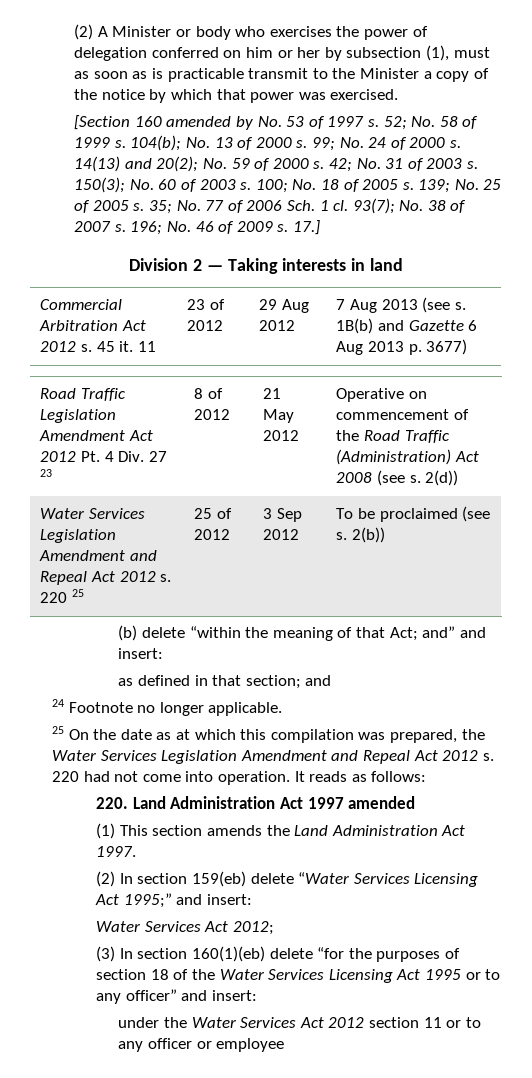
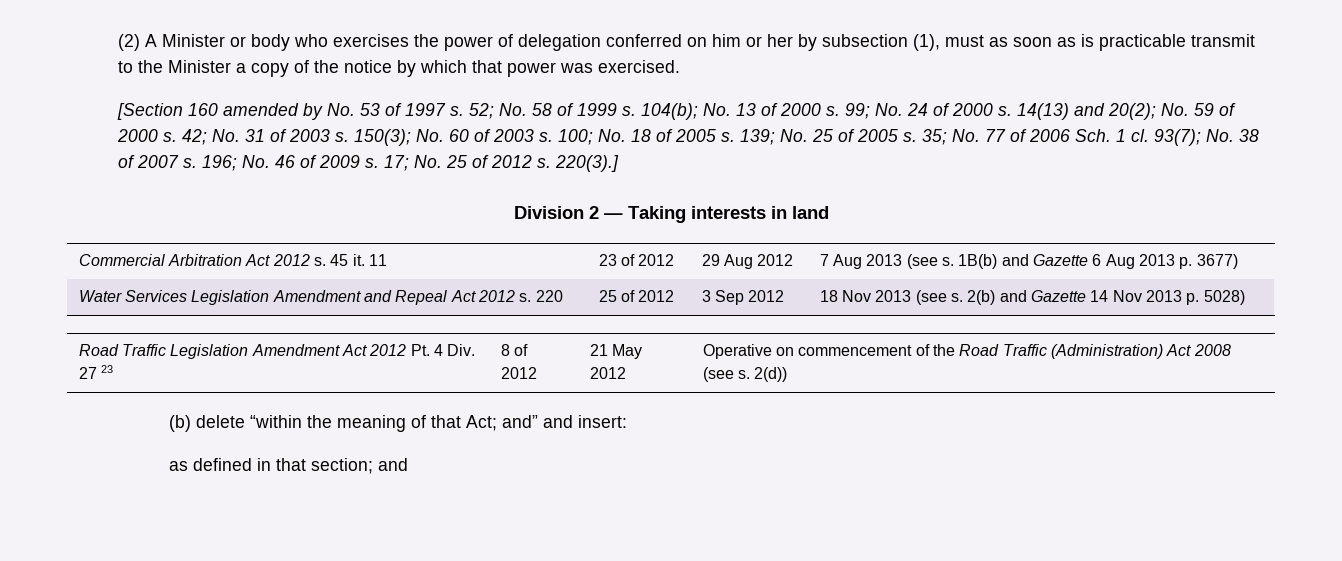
[292,220,320,235] 17.] -> [384,155,620,172] 17; No. 25 of 2012 s. 220(3).]
(468, 347) none -> [78,290,563,305] [598,290,675,302] [701,290,785,305] [819,290,1245,305] // Water Services Legislation Amendment and Repeal Act 2012 s. 220 | 25 of 2012 | 3 Sep 2012 | 18 Nov 2013 (see s. 2(b) and Gazette 14 Nov 2013 p. 5028)
[40,508,145,519] [40,529,117,543] [39,550,157,561] [40,571,172,585] [40,589,84,603] [194,508,232,519] [194,529,231,540] [263,508,302,522] [263,529,300,540] [336,506,491,522] [336,527,385,543] // Water Services Legislation Amendment and Repeal Act 2012 s. 220 25 | 25 of 2012 | 3 Sep 2012 | To be proclaimed (see s. 2(b)) -> (788, 374) none
[52,699,283,716] [52,726,485,743] [52,750,494,764] [52,771,427,785] [96,796,416,809] [96,823,466,839] [96,846,137,857] [96,871,479,887] [95,893,253,908] [96,921,275,935] [96,946,460,962] [96,969,501,983] [96,989,258,1004] [118,1017,481,1028] [118,1038,285,1052] // 24 Footnote no longer applicable. // 25 On the date as at which this compilation was prepared, the Water Services Legislation Amendment and Repeal Act 2012 s. 220 had not come into operation. It reads as follows: // 220. Land Administration Act 1997 amended // (1) This section amends the Land Administration Act 1997. // (2) In section 159(eb) delete “Water Services Licensing Act 1995;” and insert: // Water Services Act 2012; // (3) In section 160(1)(eb) delete “for the purposes of section 18 of the Water Services Licensing Act 1995 or to any officer” and insert: // under the Water Services Act 2012 section 11 or to any officer or employee -> (409, 464) none

